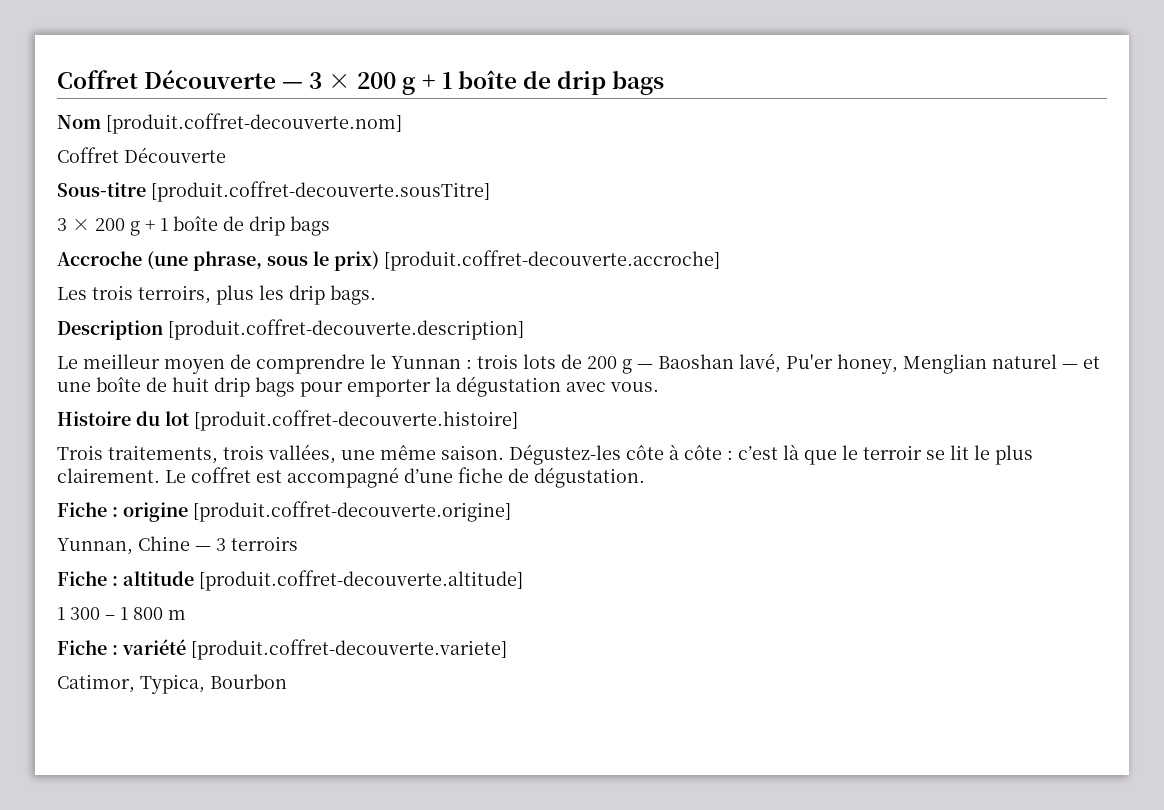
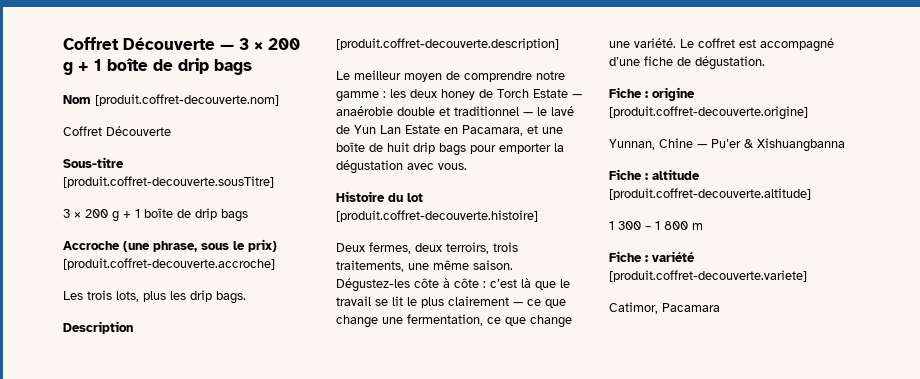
[138,285,211,304] terroirs, -> [116,291,139,302] lots,
[370,353,1078,374] le Yunnan : trois lots de 200 g — Baoshan lavé, Pu'er honey, Menglian naturel — -> [536,71,565,80] [336,89,582,102] [336,106,574,116] [336,125,523,136] notre gamme : les deux honey de Torch Estate — anaérobie double et traditionnel — le lavé de Yun Lan Estate en Pacamara,
[57,444,336,464] Trois traitements, trois vallées, -> [336,242,518,254] [336,260,404,272] Deux fermes, deux terroirs, trois traitements,
[863,445,922,460] terroir -> [336,296,371,306] travail
[57,468,160,483] clairement. -> [448,296,566,308] [336,314,572,328] [609,38,676,48] clairement — ce que change une fermentation, ce que change une variété.
[216,536,298,551] 3 terroirs -> [711,138,845,152] Pu’er & Xishuangbanna
[140,674,287,694] Typica, Bourbon -> [662,303,720,312] Pacamara

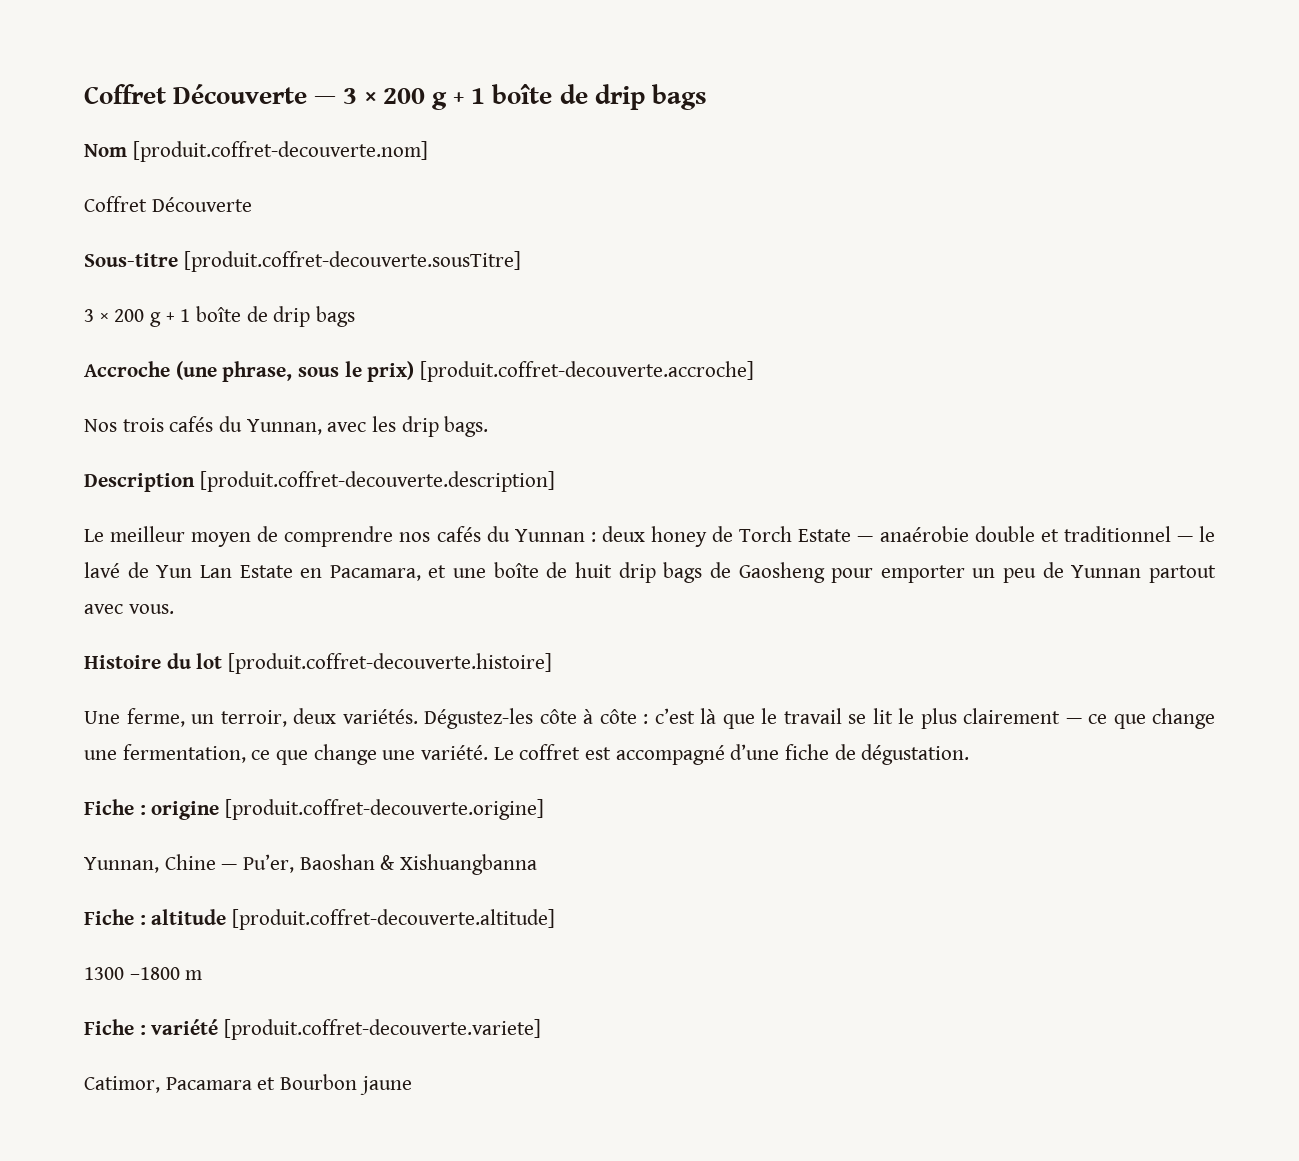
[63,290,166,302] Les trois lots, plus -> [84,416,367,435] Nos trois cafés du Yunnan, avec
[536,71,565,80] [336,89,406,102] notre gamme : les -> [399,526,596,542] nos cafés du Yunnan :
[470,143,564,154] [336,160,403,174] pour emporter la dégustation -> [709,562,1216,583] de Gaosheng pour emporter un peu de Yunnan partout
[336,242,518,254] [336,260,513,272] Deux fermes, deux terroirs, trois traitements, une même saison. -> [84,708,418,727] Une ferme, un terroir, deux variétés.
[711,139,741,148] Pu’er -> [243,854,375,873] Pu’er, Baoshan
[609,221,688,230] 1 300 – 1 800 -> [84,967,180,980] 1300 –1800
(720, 307) none -> [257,1074,412,1095] et Bourbon jaune

